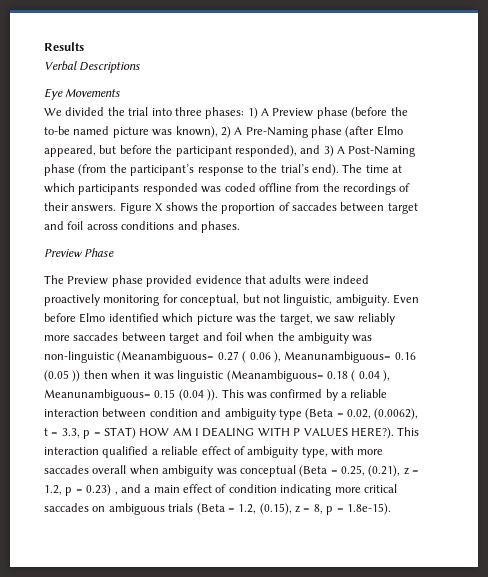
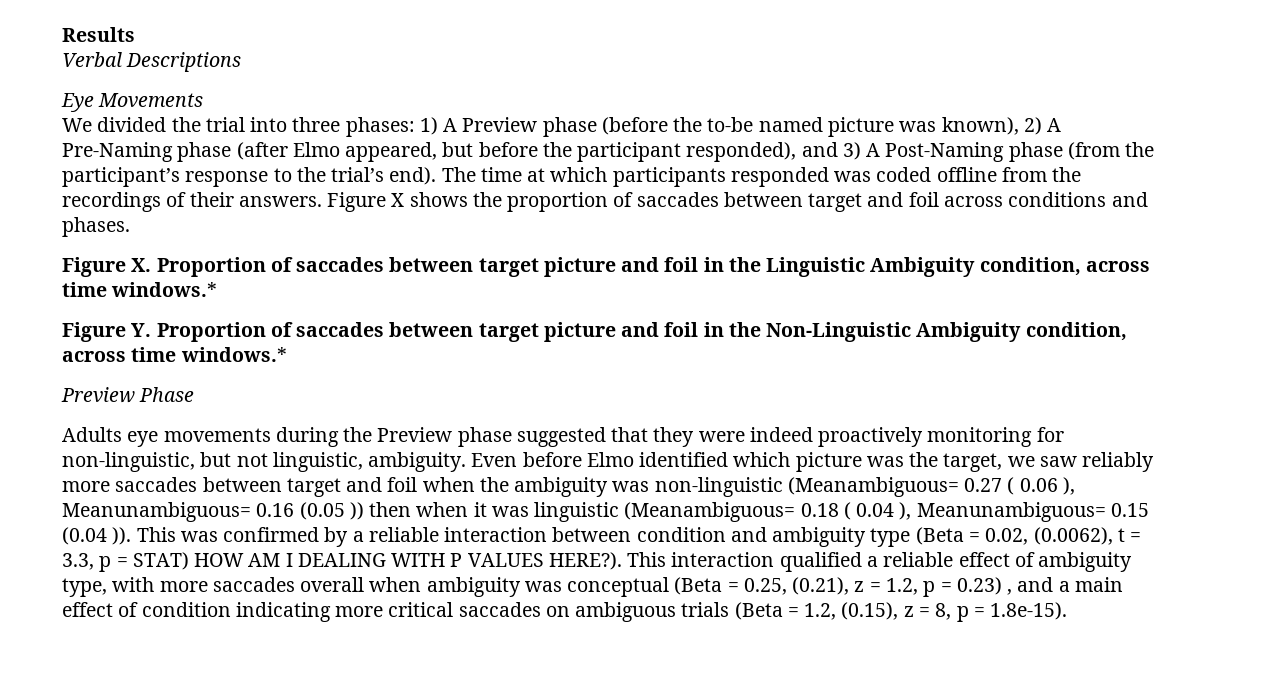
[44,248,115,257] [44,275,302,287] Preview Phase // The Preview phase provided evidence that adults -> [62,257,1150,277] [62,282,218,297] [62,322,1127,342] [62,347,287,362] [61,387,195,403] [62,427,695,447] Figure X. Proportion of saccades between target picture and foil in the Linguistic Ambiguity condition, across time windows.* // Figure Y. Proportion of saccades between target picture and foil in the Non-Linguistic Ambiguity condition, across time windows.* // Preview Phase // Adults eye movements during the Preview phase suggested that they
[180,294,240,306] conceptual, -> [62,452,195,472] non-linguistic,

